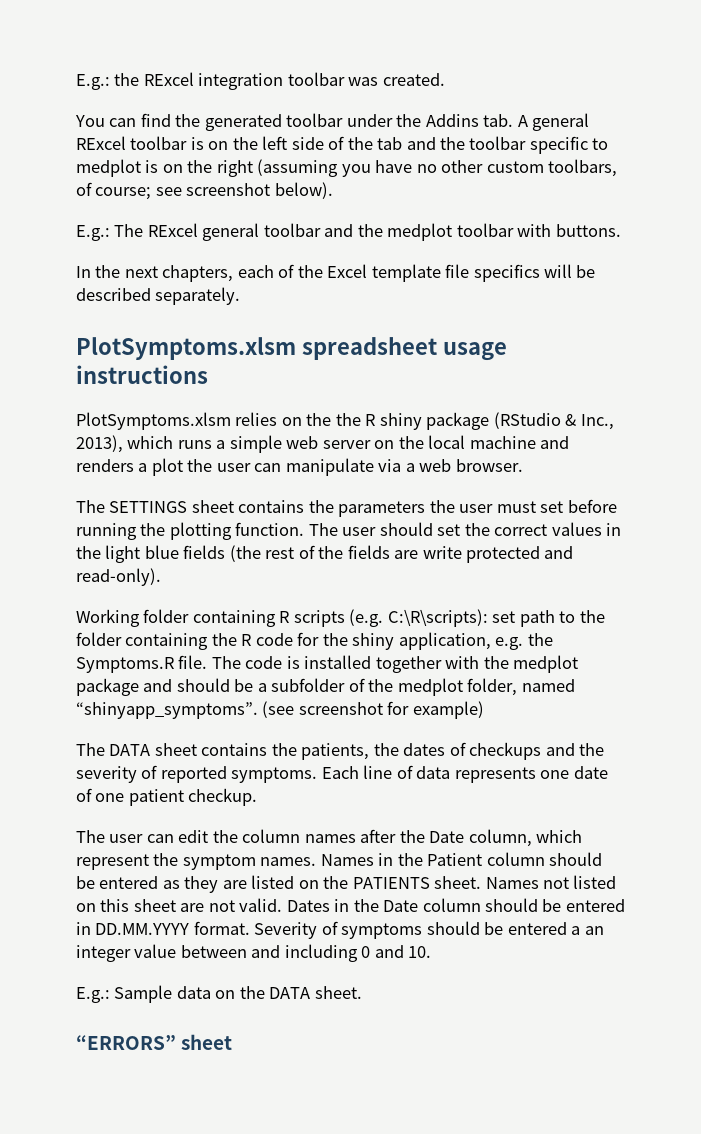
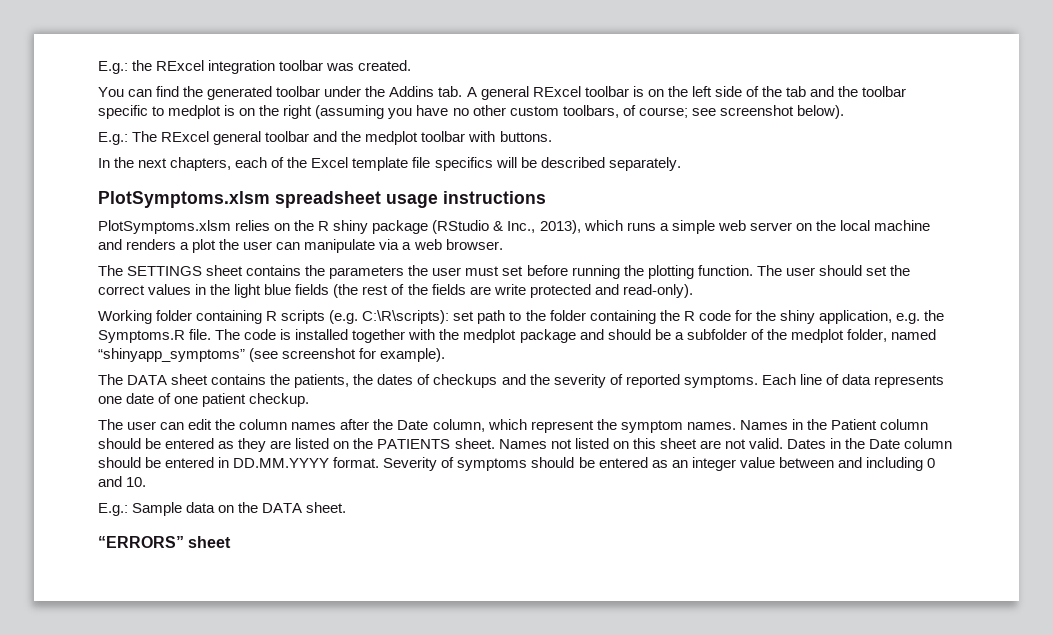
[335,413,361,426] the -> (315, 225) none
[76,702,258,719] “shinyapp_symptoms”. -> [98,348,245,362] “shinyapp_symptoms”
[412,701,484,719] example) -> [380,348,446,362] example).
[571,926,581,935] a -> [651,460,668,468] as

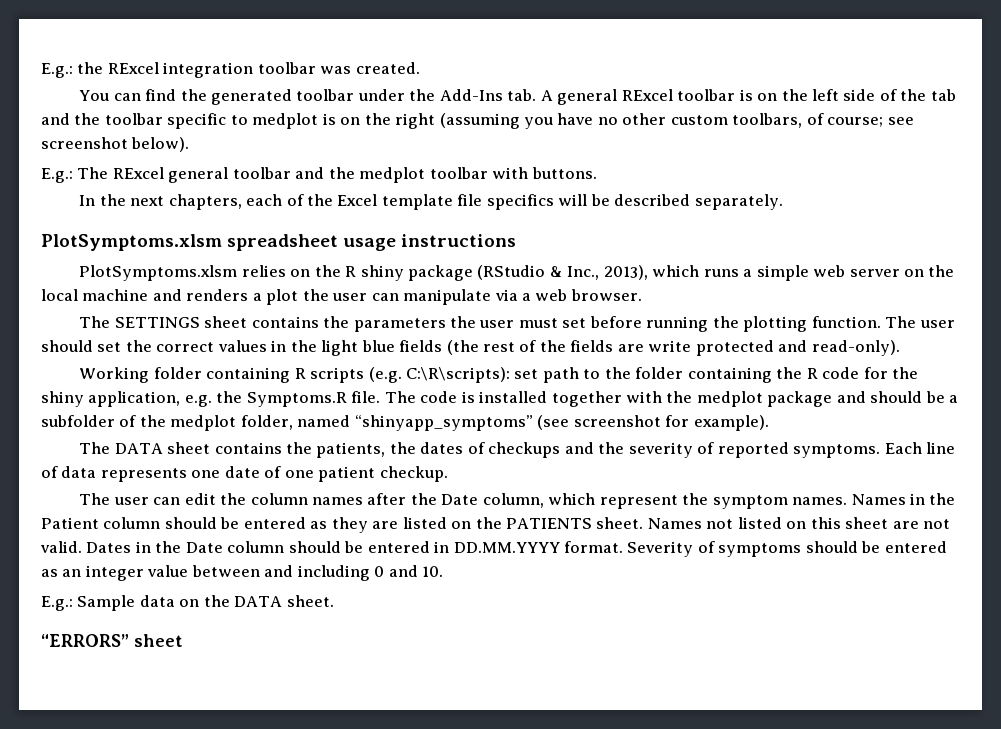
[389,86,435,97] Addins -> [439,89,503,101] Add-Ins

